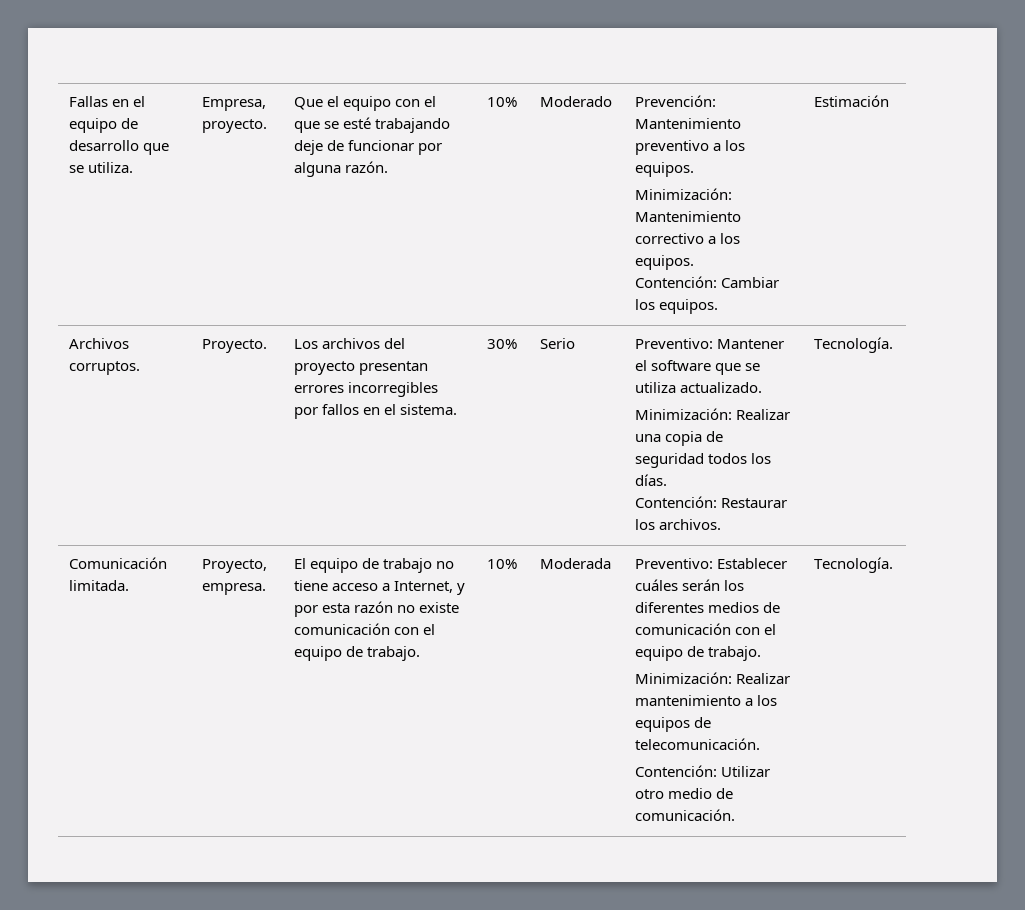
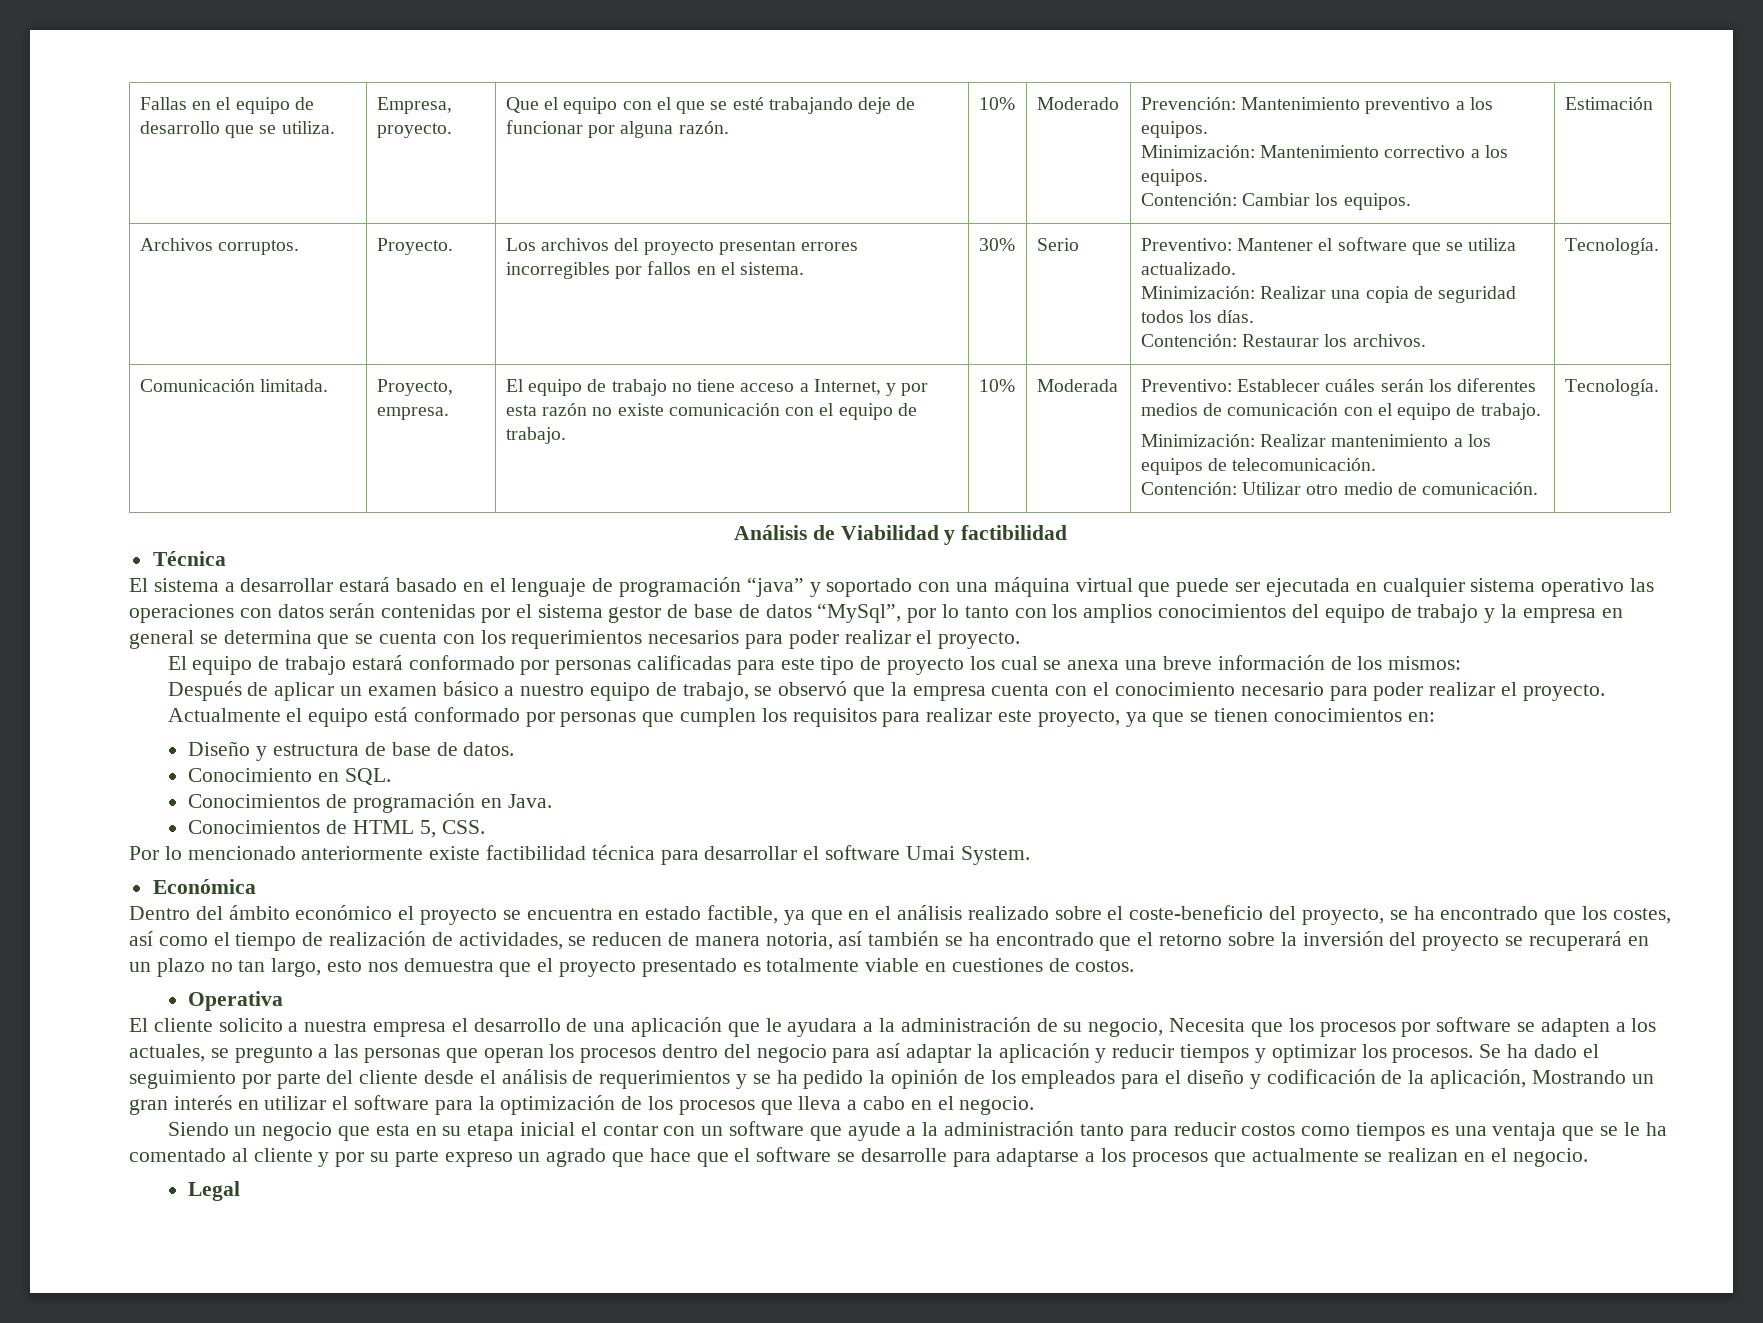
(894, 565) none -> [733,525,1068,545] [152,551,226,566] [129,577,1654,597] [129,603,1623,623] [129,630,1021,649] [167,655,1462,675] [167,681,1605,701] [167,707,1435,727] [188,741,515,761] [188,768,392,785] [188,793,552,813] [188,820,485,838] [129,845,1030,865] [152,879,256,894] [129,905,1671,925] [129,931,1649,951] [129,958,1135,977] [188,991,284,1011] [129,1017,1657,1037] [129,1043,1599,1063] [129,1069,1654,1089] [129,1095,1035,1115] [167,1121,1667,1141] [129,1147,1588,1167] [188,1181,241,1201] // Análisis de Viabilidad y factibilidad // Técnica // El sistema a desarrollar estará basado en el lenguaje de programación “java” y soportado con una máquina virtual que puede ser ejecutada en cualquier sistema operativo las operaciones con datos serán contenidas por el sistema gestor de base de datos “MySql”, por lo tanto con los amplios conocimientos del equipo de trabajo y la empresa en general se determina que se cuenta con los requerimientos necesarios para poder realizar el proyecto. // El equipo de trabajo estará conformado por personas calificadas para este tipo de proyecto los cual se anexa una breve información de los mismos: // Después de aplicar un examen básico a nuestro equipo de trabajo, se observó que la empresa cuenta con el conocimiento necesario para poder realizar el proyecto. // Actualmente el equipo está conformado por personas que cumplen los requisitos para realizar este proyecto, ya que se tienen conocimientos en: // Diseño y estructura de base de datos. // Conocimiento en SQL. // Conocimientos de programación en Java. // Conocimientos de HTML 5, CSS. // Por lo mencionado anteriormente existe factibilidad técnica para desarrollar el software Umai System. // Económica // Dentro del ámbito económico el proyecto se encuentra en estado factible, ya que en el análisis realizado sobre el coste-beneficio del proyecto, se ha encontrado que los costes, así como el tiempo de realización de actividades, se reducen de manera notoria, así también se ha encontrado que el retorno sobre la inversión del proyecto se recuperará en un plazo no tan largo, esto nos demuestra que el proyecto presentado es totalmente viable en cuestiones de costos. // Operativa // El cliente solicito a nuestra empresa el desarrollo de una aplicación que le ayudara a la administración de su negocio, Necesita que los procesos por software se adapten a los actuales, se pregunto a las personas que operan los procesos dentro del negocio para así adaptar la aplicación y reducir tiempos y optimizar los procesos. Se ha dado el seguimiento por parte del cliente desde el análisis de requerimientos y se ha pedido la opinión de los empleados para el diseño y codificación de la aplicación, Mostrando un gran interés en utilizar el software para la optimización de los procesos que lleva a cabo en el negocio. // Siendo un negocio que esta en su etapa inicial el contar con un software que ayude a la administración tanto para reducir costos como tiempos es una ventaja que se le ha comentado al cliente y por su parte expreso un agrado que hace que el software se desarrolle para adaptarse a los procesos que actualmente se realizan en el negocio. // Legal

